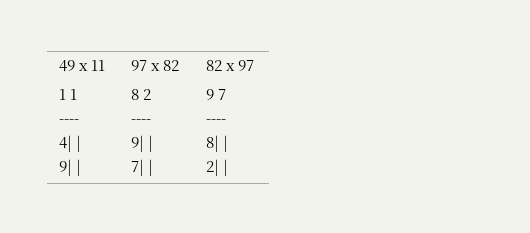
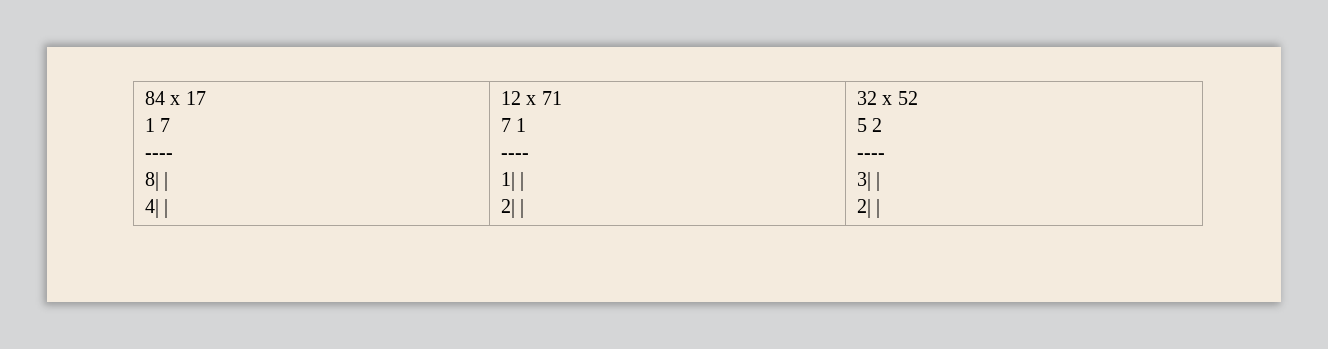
[58,60,105,72] [58,89,77,100] [58,119,79,124] [58,135,81,152] [58,159,81,176] [130,60,179,71] [130,89,151,100] [130,119,151,124] [130,135,153,152] [130,159,153,176] [205,60,254,71] [205,89,226,100] [205,119,226,124] [205,135,219,152] 49 x 11 // 1 1 // ---- // 4| | // 9| | | 97 x 82 // 8 2 // ---- // 9| | // 7| | | 82 x 97 // 9 7 // ---- // 8| -> [145,91,206,105] [145,118,171,132] [145,153,174,159] [145,172,169,191] [145,199,169,218] [501,91,562,105] [501,118,527,132] [501,153,530,159] [501,172,525,191] [501,199,525,218] [857,91,918,105] [857,118,883,132] [857,153,886,159] [857,172,872,191] 84 x 17 // 1 7 // ---- // 8| | // 4| | | 12 x 71 // 7 1 // ---- // 1| | // 2| | | 32 x 52 // 5 2 // ---- // 3|

